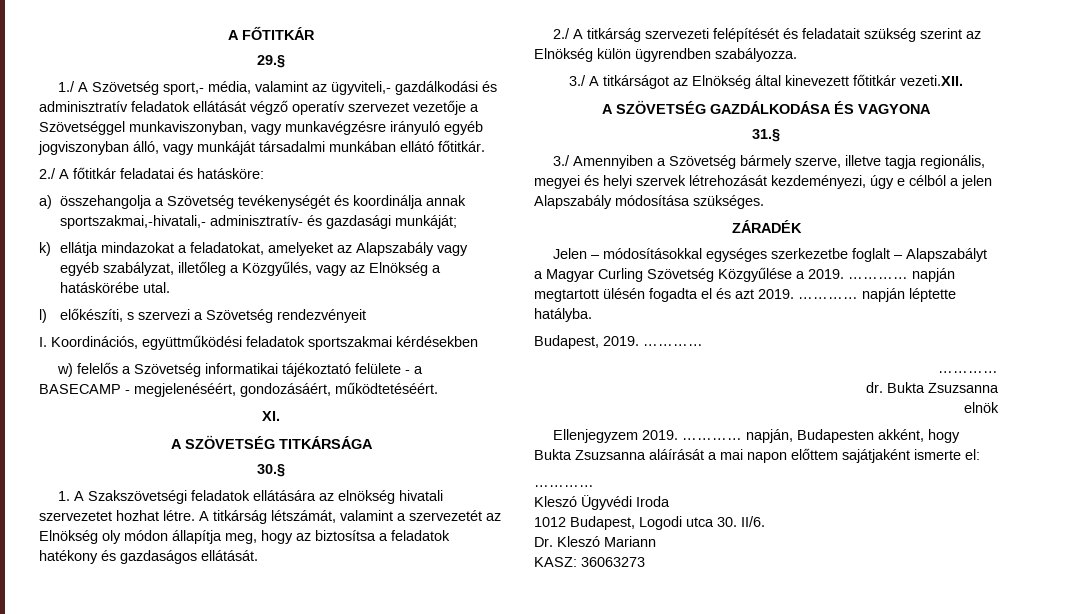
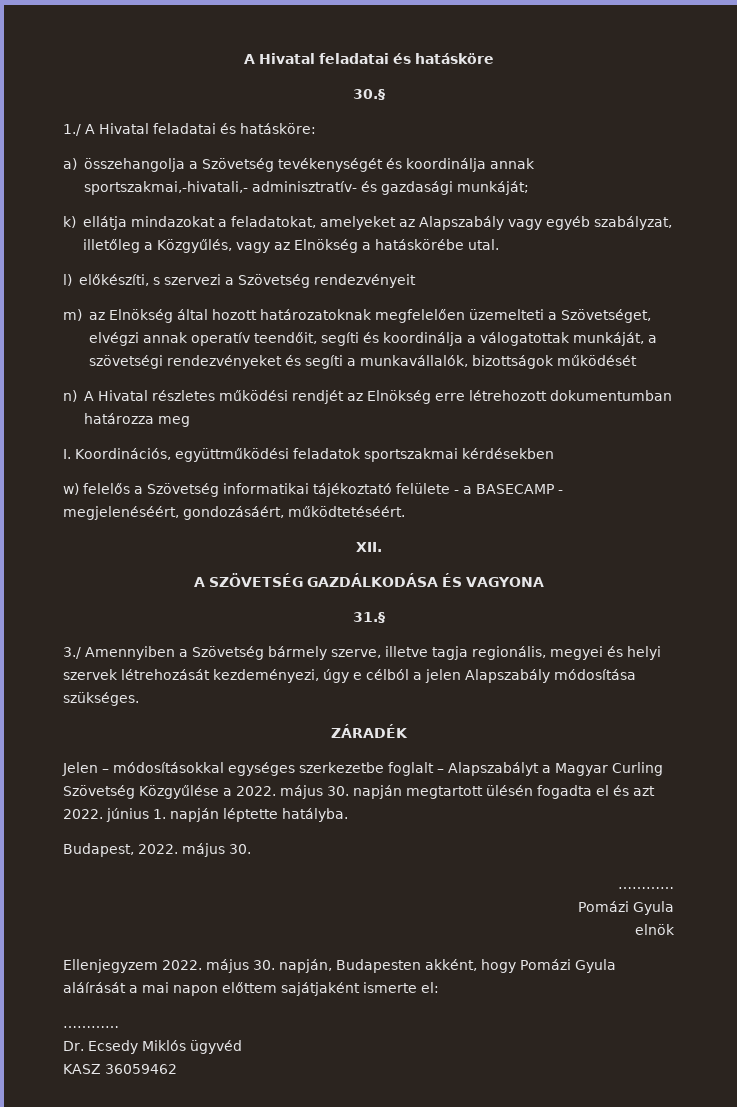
[228,26,315,40] [257,55,285,68] [58,81,498,95] [39,100,479,115] [39,121,483,135] [38,140,485,155] [39,167,116,179] A FŐTITKÁR // 29.§ // 1./ A Szövetség sport,- média, valamint az ügyviteli,- gazdálkodási és adminisztratív feladatok ellátását végző operatív szervezet vezetője a Szövetséggel munkaviszonyban, vagy munkavégzésre irányuló egyéb jogviszonyban álló, vagy munkáját társadalmi munkában ellátó főtitkár. // 2./ A főtitkár -> [243,53,494,64] [352,89,385,100] [63,123,149,136] A Hivatal feladatai és hatásköre // 30.§ // 1./ A Hivatal
(367, 316) none -> [63,309,651,323] [88,332,657,346] [88,355,637,369] [63,390,672,404] [83,413,190,427] // m) az Elnökség által hozott határozatoknak megfelelően üzemelteti a Szövetséget, elvégzi annak operatív teendőit, segíti és koordinálja a válogatottak munkáját, a szövetségi rendezvényeket és segíti a munkavállalók, bizottságok működését // n) A Hivatal részletes működési rendjét az Elnökség erre létrehozott dokumentumban határozza meg
[262,411,280,421] [170,435,373,449] [257,464,285,477] [58,490,444,504] [39,510,501,524] [39,530,450,544] [39,550,258,564] [553,28,982,42] [534,48,797,62] [569,74,963,89] XI. // A SZÖVETSÉG TITKÁRSÁGA // 30.§ // 1. A Szakszövetségi feladatok ellátására az elnökség hivatali szervezetet hozhat létre. A titkárság létszámát, valamint a szervezetét az Elnökség oly módon állapítja meg, hogy az biztosítsa a feladatok hatékony és gazdaságos ellátását. // 2./ A titkárság szervezeti felépítését és feladatait szükség szerint az Elnökség külön ügyrendben szabályozza. // 3./ A titkárságot az Elnökség által kinevezett főtitkár vezeti.XII. -> [355,542,382,552] XII.
[808,269,908,279] 2019. ………… -> [236,785,349,799] 2022. május 30.
[758,289,858,299] 2019. ………… -> [63,808,166,822] 2022. június 1.
[603,336,703,346] [938,371,998,373] [866,382,999,393] 2019. ………… // ………… // dr. Bukta Zsuzsanna -> [138,843,251,857] [618,887,674,889] [578,901,674,915] 2022. május 30. // ………… // Pomázi Gyula
[642,430,743,440] 2019. ………… -> [162,959,275,973] 2022. május 30.
[534,449,646,460] Bukta Zsuzsanna -> [520,959,616,973] Pomázi Gyula
[534,495,670,510] [534,516,765,530] [534,536,656,547] [534,557,645,567] Kleszó Ügyvédi Iroda // 1012 Budapest, Logodi utca 30. II/6. // Dr. Kleszó Mariann // KASZ: 36063273 -> [63,1040,242,1054] [63,1064,177,1074] Dr. Ecsedy Miklós ügyvéd // KASZ 36059462

